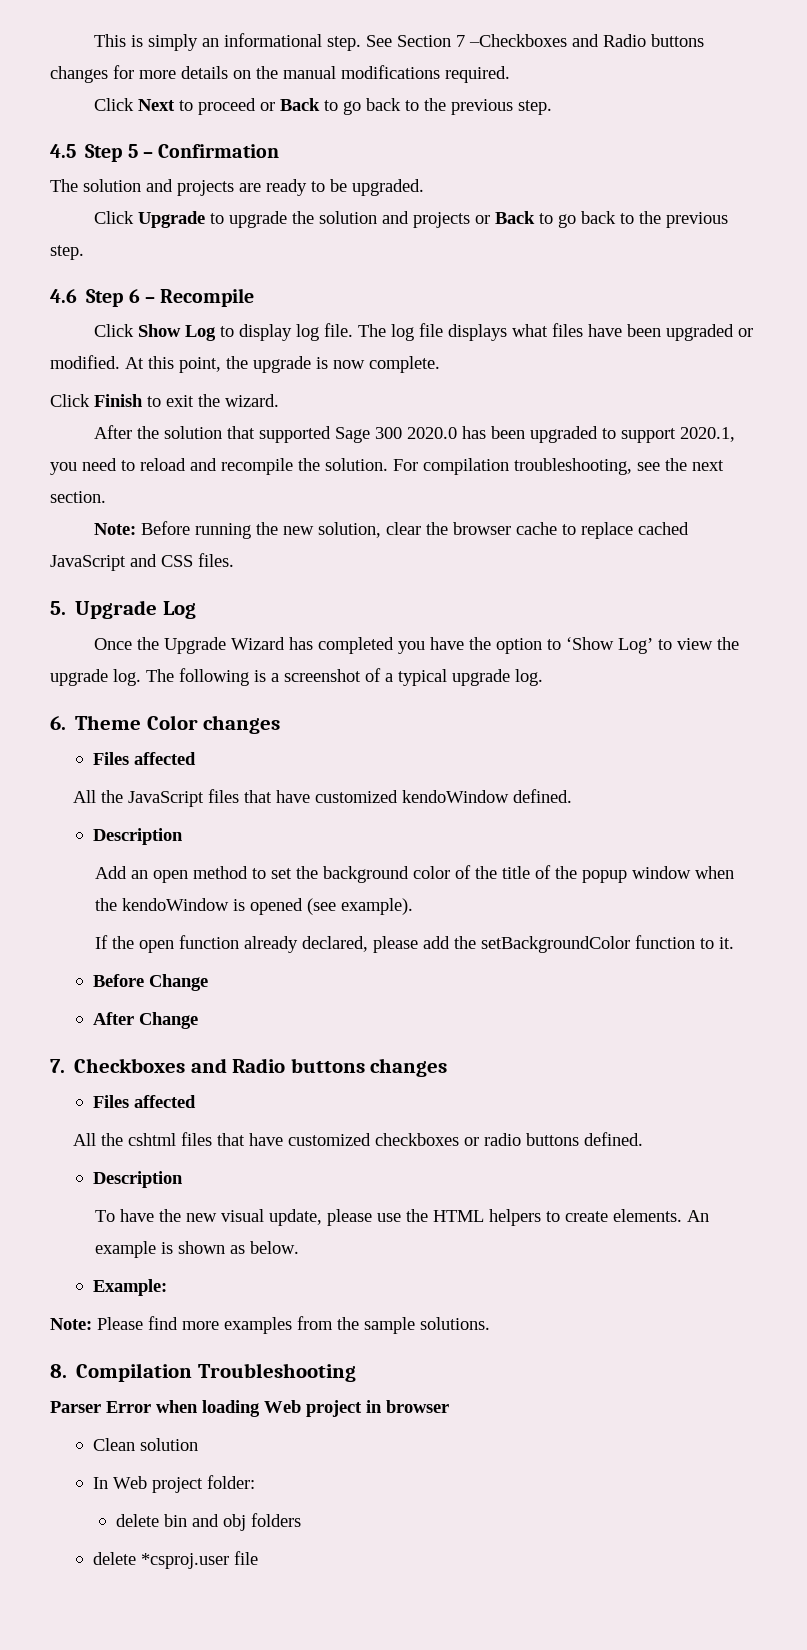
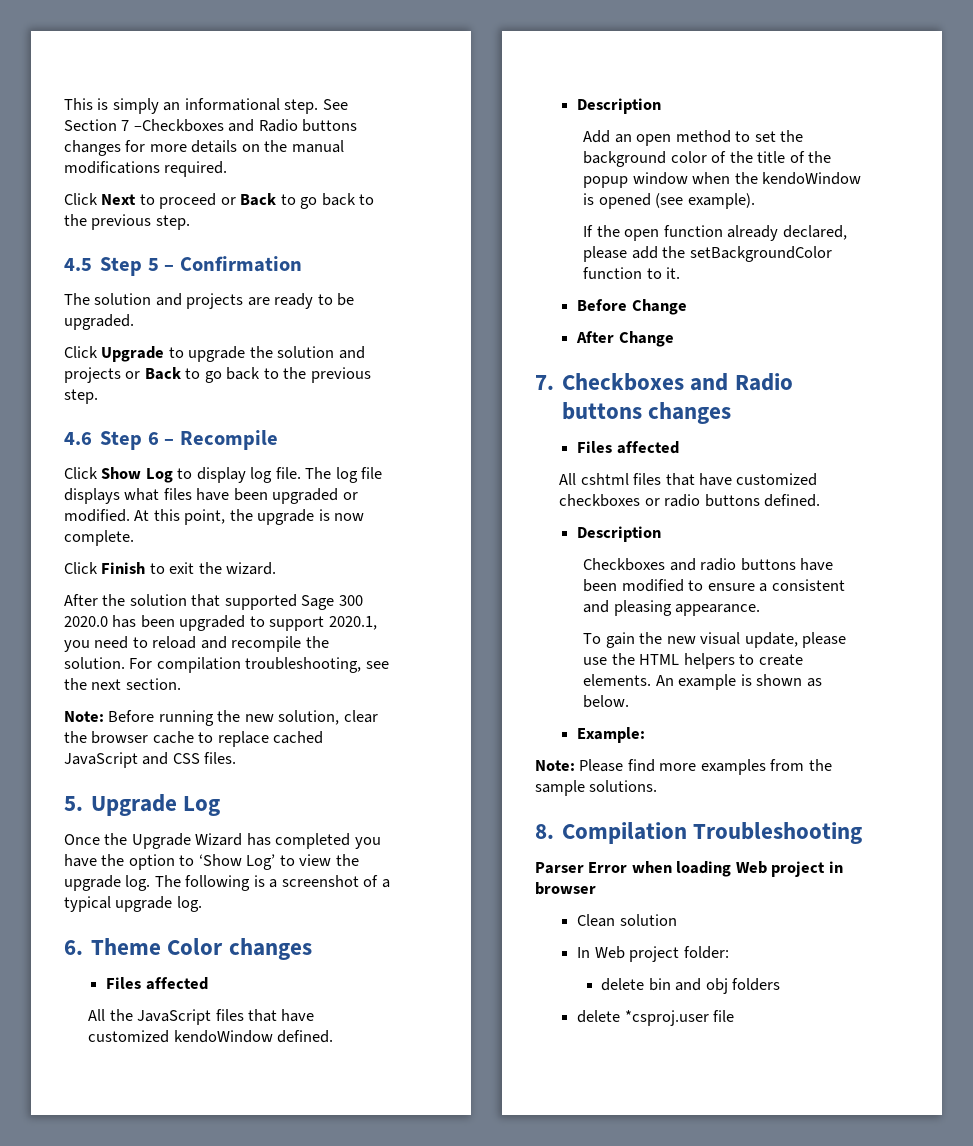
[100,1133,123,1146] the -> (577, 479) none
(183, 1179) none -> [583,558,834,571] [583,579,845,592] [583,600,761,616] // Checkboxes and radio buttons have been modified to ensure a consistent and pleasing appearance.
[120,1209,155,1222] have -> [605,632,635,648] gain

